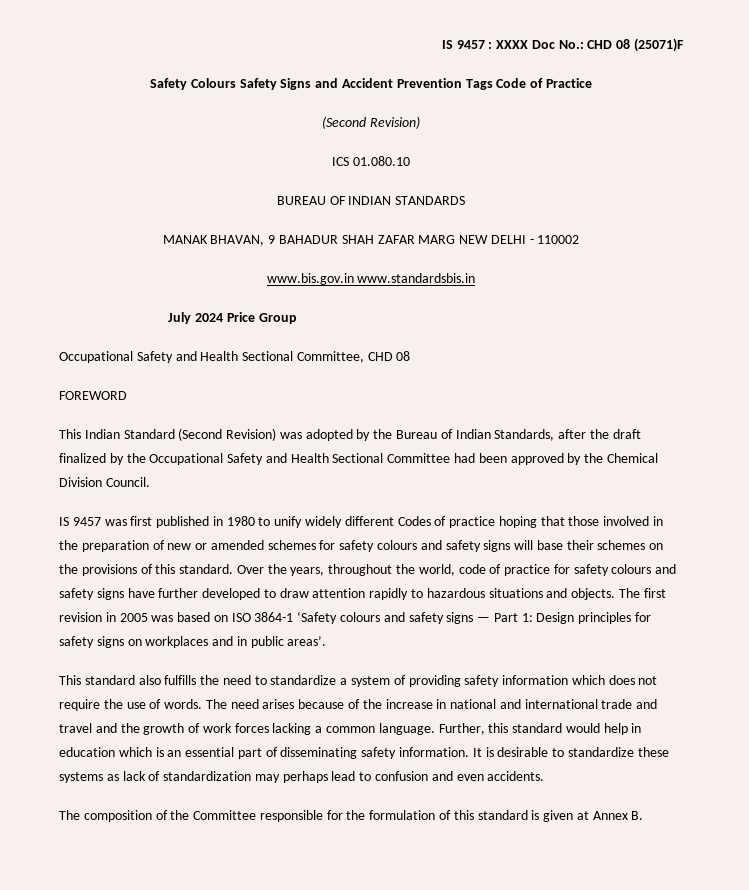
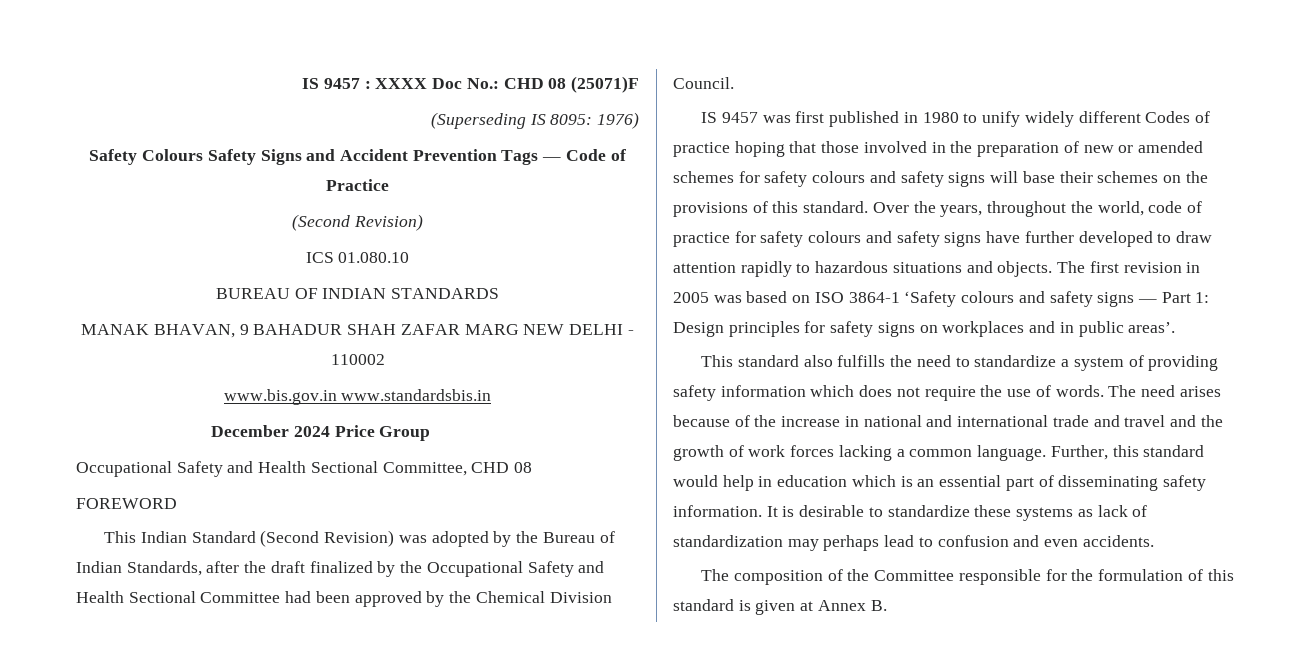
(684, 45) none -> [430,112,640,129] // (Superseding IS 8095: 1976)
(493, 84) none -> [542,157,562,161] —
[168,312,192,324] July -> [211,425,290,437] December

